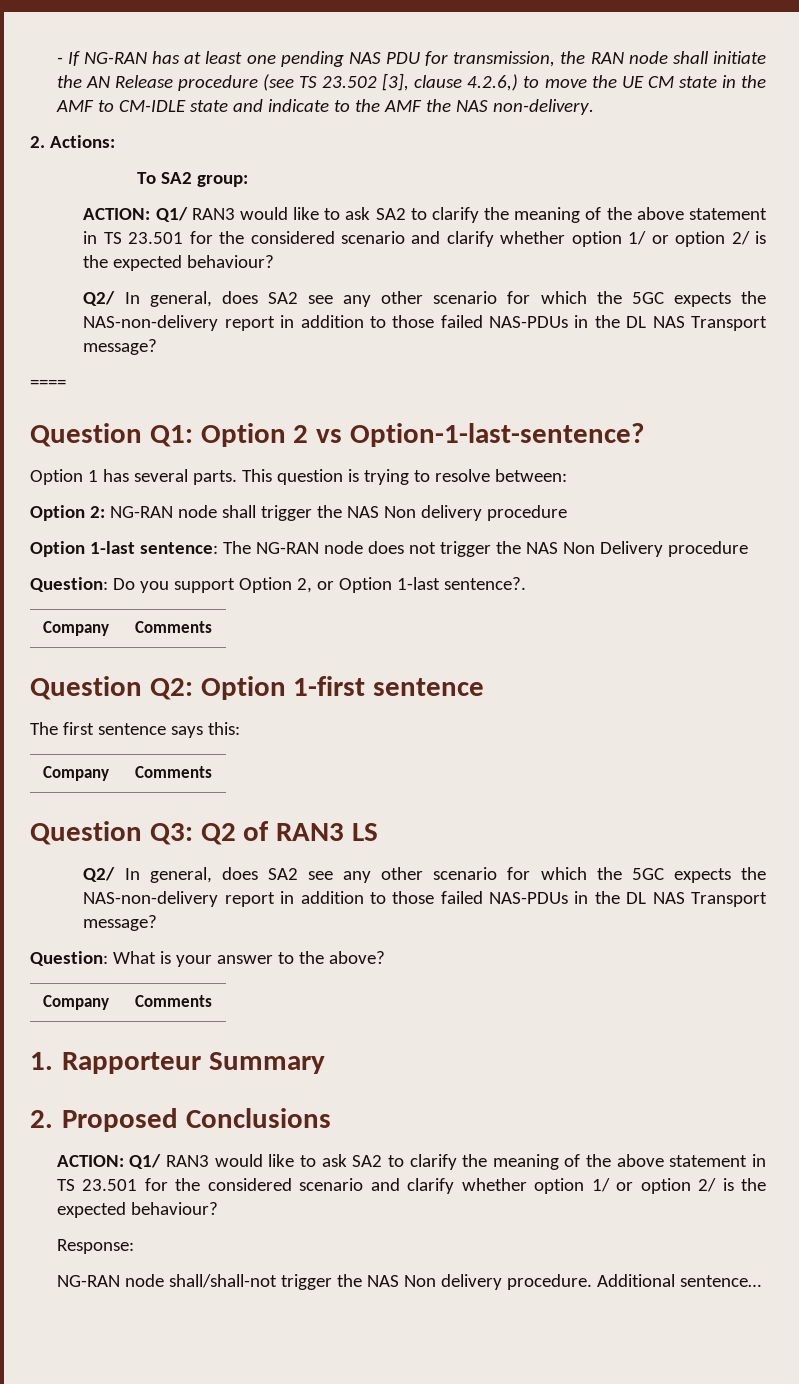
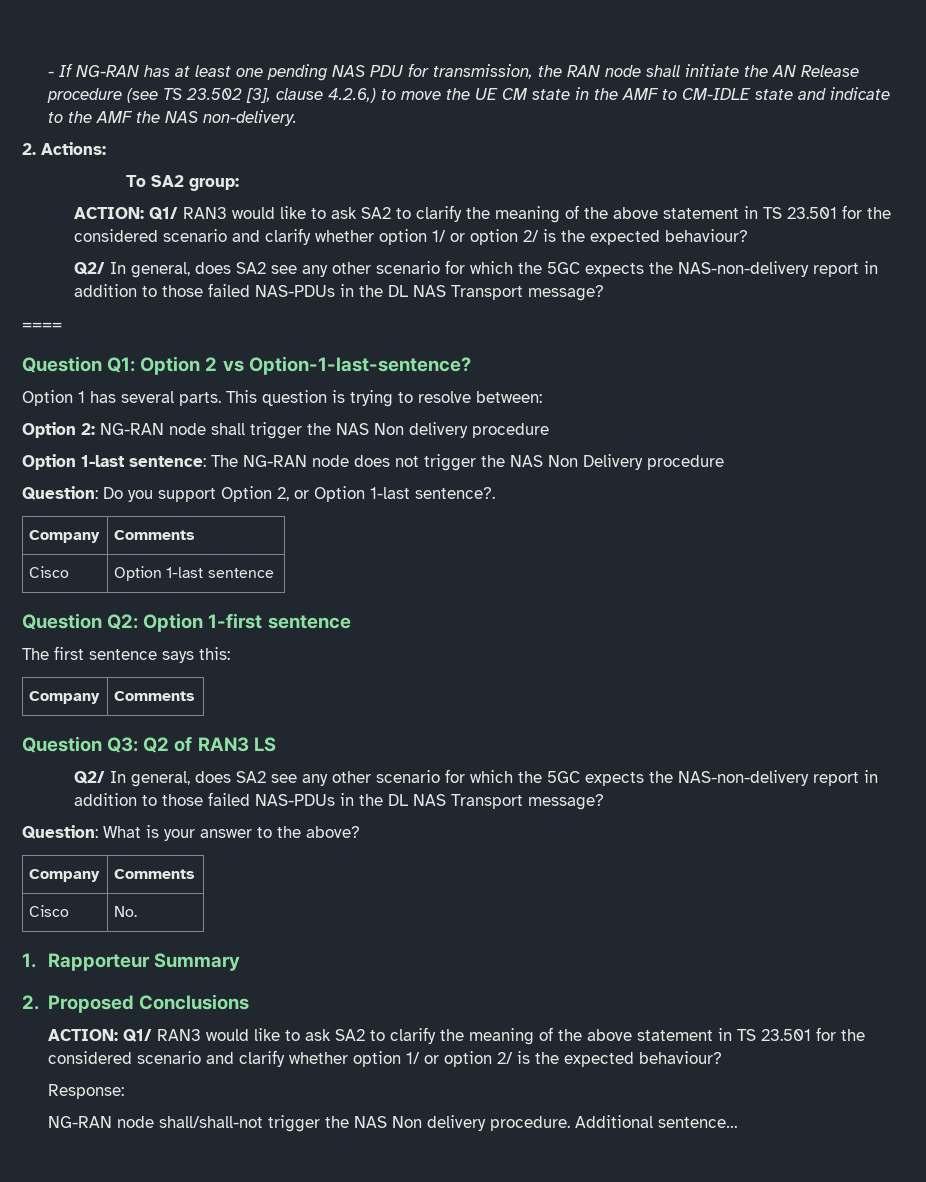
(212, 627) none -> [29,566,70,578] [114,566,274,581] // Cisco | Option 1-last sentence
(212, 1001) none -> [29,905,70,917] [114,906,138,917] // Cisco | No.

